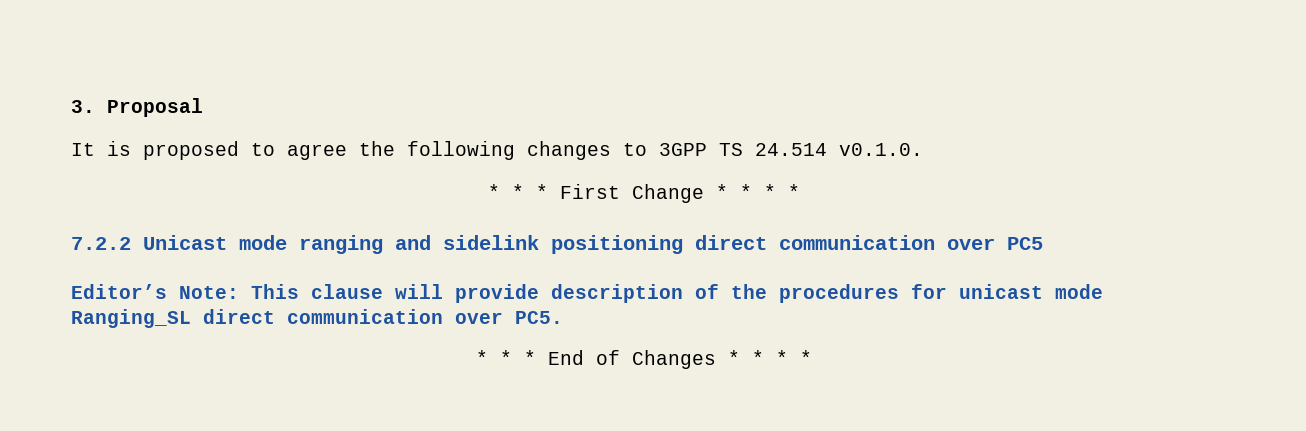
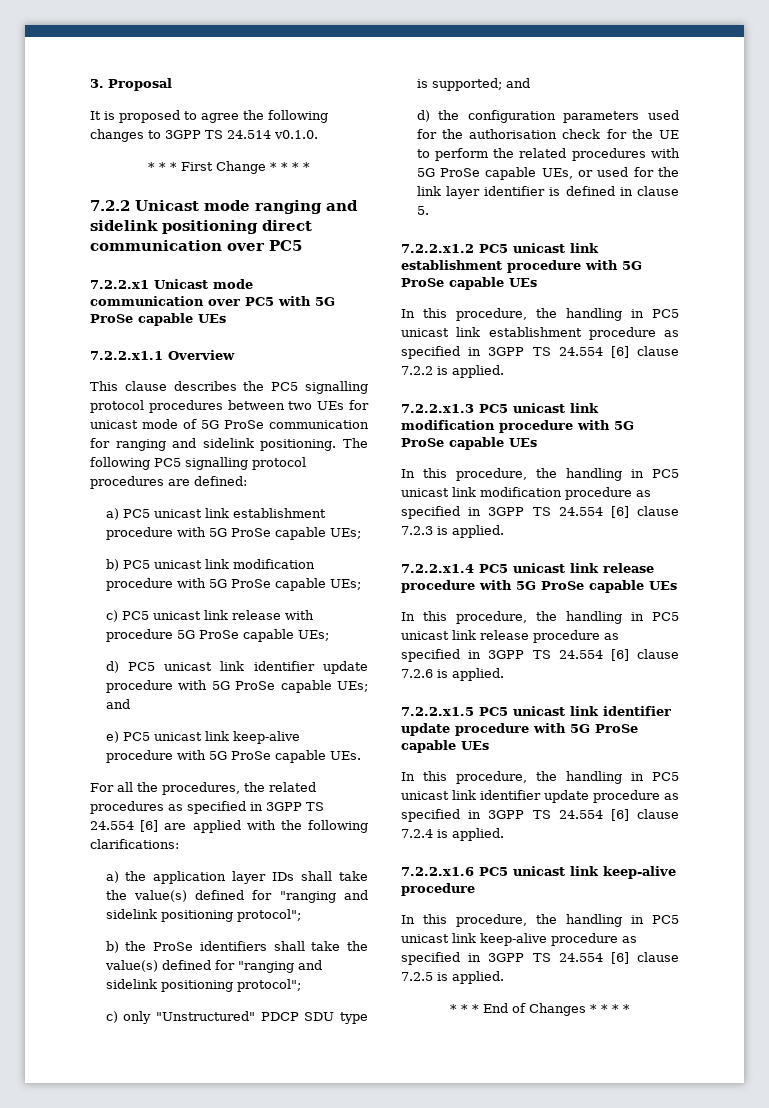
[71,284,1103,303] [71,309,563,328] Editor’s Note: This clause will provide description of the procedures for unicast mode Ranging_SL direct communication over PC5. -> [90,279,253,289] [90,296,335,306] [90,313,226,326] [90,350,235,360] [90,381,368,394] [90,400,370,413] [90,419,369,429] [90,438,368,451] [90,457,306,470] [90,476,247,489] [105,508,326,520] [105,527,361,540] [105,559,315,571] [105,578,361,591] [105,610,314,622] [105,629,329,642] [105,661,368,674] [105,680,368,693] [105,699,130,709] [105,731,300,744] [105,750,361,763] [90,782,316,795] [90,801,324,814] [90,820,368,833] [90,839,179,849] [105,871,368,884] [105,890,368,903] [105,909,301,922] [105,941,368,953] [104,960,322,973] [105,979,301,992] [105,1011,368,1024] [416,78,530,91] [416,110,679,123] [416,129,679,139] [416,148,680,161] [416,167,679,180] [416,186,679,199] [416,206,429,215] [401,243,599,253] [401,260,642,273] [401,277,537,290] [401,308,679,321] [401,327,679,340] [401,346,679,359] [401,365,504,378] [401,403,599,413] [401,420,634,433] [401,437,537,450] [401,468,679,481] [401,487,651,500] [401,506,679,519] [401,525,504,538] [401,563,654,573] [401,580,677,593] [401,611,679,624] [401,630,619,643] [401,649,679,662] [401,668,504,681] [401,706,671,716] [401,723,638,736] [401,740,489,753] [401,771,679,784] [401,790,679,803] [401,809,679,822] [401,828,504,841] [401,866,676,879] [401,883,475,896] [401,914,679,927] [401,933,637,946] [401,952,679,965] [401,971,504,984] 7.2.2.x1 Unicast mode communication over PC5 with 5G ProSe capable UEs // 7.2.2.x1.1 Overview // This clause describes the PC5 signalling protocol procedures between two UEs for unicast mode of 5G ProSe communication for ranging and sidelink positioning. The following PC5 signalling protocol procedures are defined: // a) PC5 unicast link establishment procedure with 5G ProSe capable UEs; // b) PC5 unicast link modification procedure with 5G ProSe capable UEs; // c) PC5 unicast link release with procedure 5G ProSe capable UEs; // d) PC5 unicast link identifier update procedure with 5G ProSe capable UEs; and // e) PC5 unicast link keep-alive procedure with 5G ProSe capable UEs. // For all the procedures, the related procedures as specified in 3GPP TS 24.554 [6] are applied with the following clarifications: // a) the application layer IDs shall take the value(s) defined for "ranging and sidelink positioning protocol"; // b) the ProSe identifiers shall take the value(s) defined for "ranging and sidelink positioning protocol"; // c) only "Unstructured" PDCP SDU type is supported; and // d) the configuration parameters used for the authorisation check for the UE to perform the related procedures with 5G ProSe capable UEs, or used for the link layer identifier is defined in clause 5. // 7.2.2.x1.2 PC5 unicast link establishment procedure with 5G ProSe capable UEs // In this procedure, the handling in PC5 unicast link establishment procedure as specified in 3GPP TS 24.554 [6] clause 7.2.2 is applied. // 7.2.2.x1.3 PC5 unicast link modification procedure with 5G ProSe capable UEs // In this procedure, the handling in PC5 unicast link modification procedure as specified in 3GPP TS 24.554 [6] clause 7.2.3 is applied. // 7.2.2.x1.4 PC5 unicast link release procedure with 5G ProSe capable UEs // In this procedure, the handling in PC5 unicast link release procedure as specified in 3GPP TS 24.554 [6] clause 7.2.6 is applied. // 7.2.2.x1.5 PC5 unicast link identifier update procedure with 5G ProSe capable UEs // In this procedure, the handling in PC5 unicast link identifier update procedure as specified in 3GPP TS 24.554 [6] clause 7.2.4 is applied. // 7.2.2.x1.6 PC5 unicast link keep-alive procedure // In this procedure, the handling in PC5 unicast link keep-alive procedure as specified in 3GPP TS 24.554 [6] clause 7.2.5 is applied.

